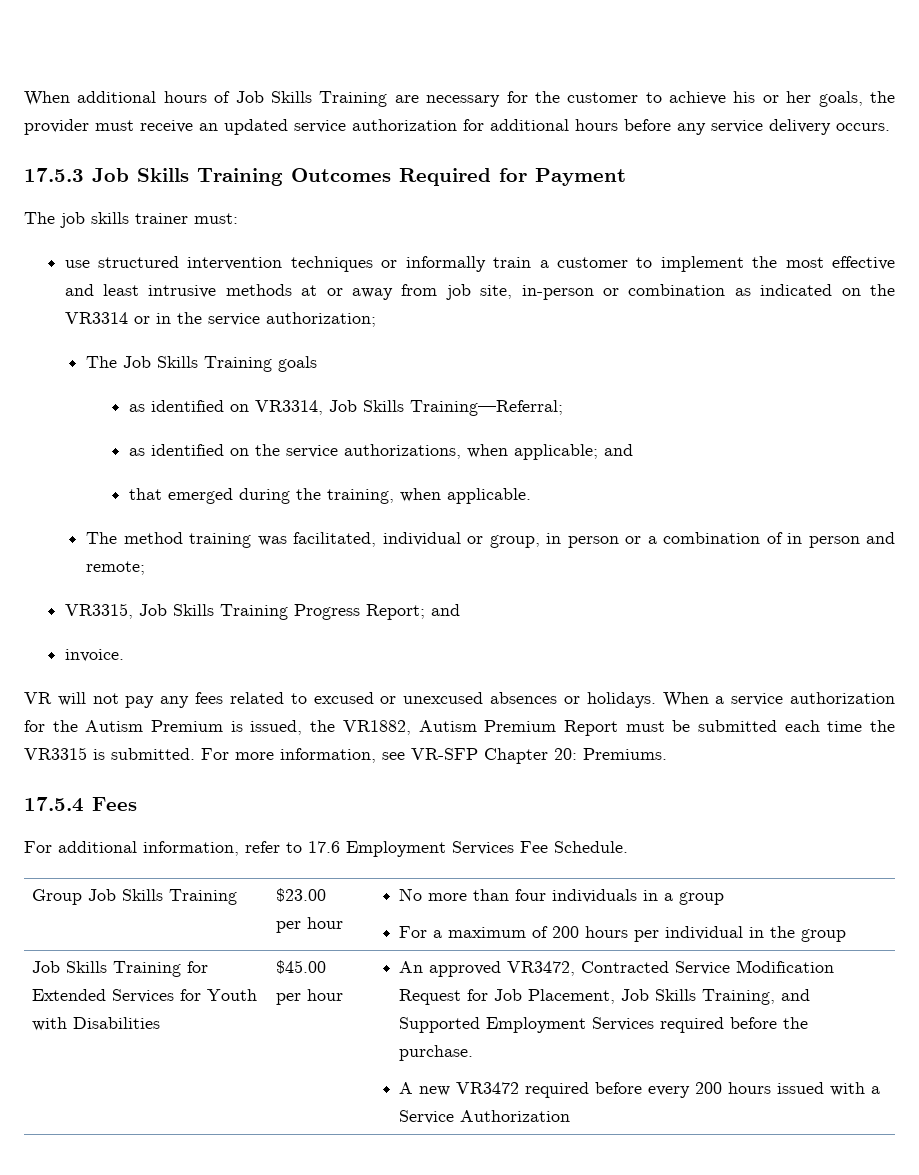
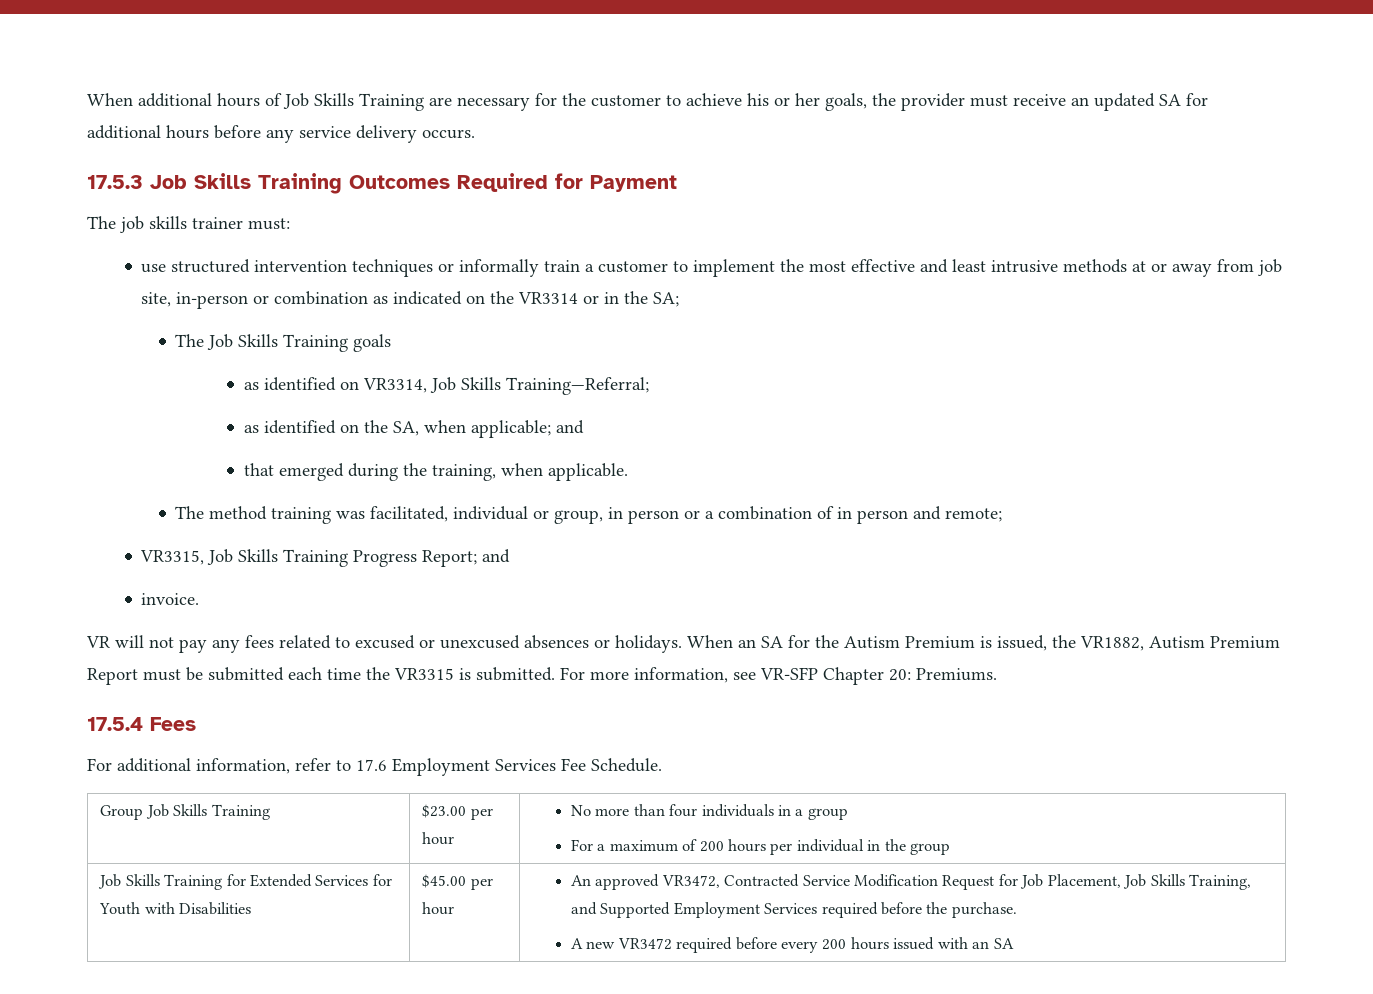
[294,119,457,133] service authorization -> [1159,94,1181,106] SA
[207,312,376,327] service authorization; -> [653,292,680,307] SA;
[285,444,461,459] service authorizations, -> [392,421,419,436] SA,
[715,692,896,706] a service authorization -> [738,636,783,648] an SA
[871,1086,881,1094] [399,1110,571,1124] a Service Authorization -> [972,938,1014,949] an SA

